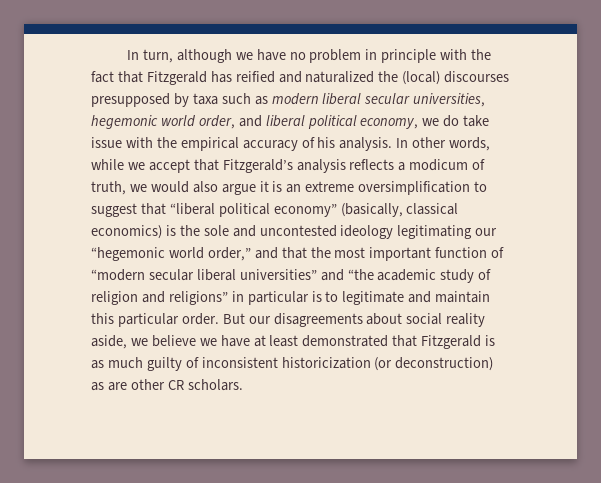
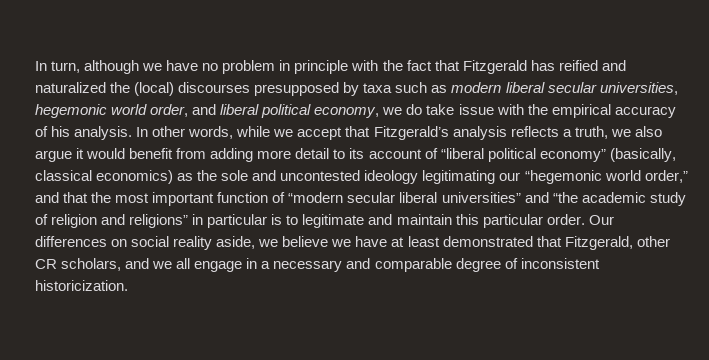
[409,159,486,171] modicum of -> (572, 133) none
[150,181,189,193] would -> (631, 133) none
[272,181,488,195] [91,203,166,217] is an extreme oversimplification to suggest that -> [86,148,438,162] would benefit from adding more detail to its account of
[165,225,176,236] is -> [177,173,194,181] as
[222,313,403,327] But our disagreements about -> [588,215,614,225] [35,236,128,247] Our differences on
[421,335,496,349] [91,357,494,371] [91,379,243,391] Fitzgerald is as much guilty of inconsistent historicization (or deconstruction) as are other CR scholars. -> [564,236,670,250] [35,258,600,272] [35,280,128,291] Fitzgerald, other CR scholars, and we all engage in a necessary and comparable degree of inconsistent historicization.

